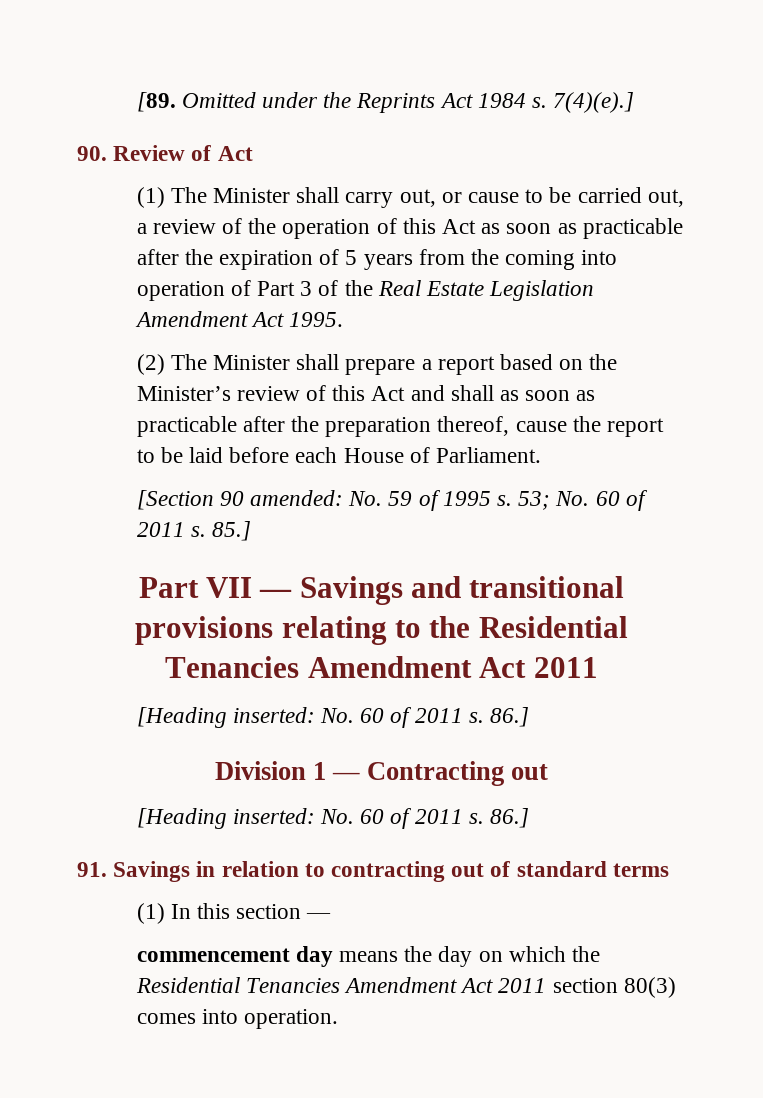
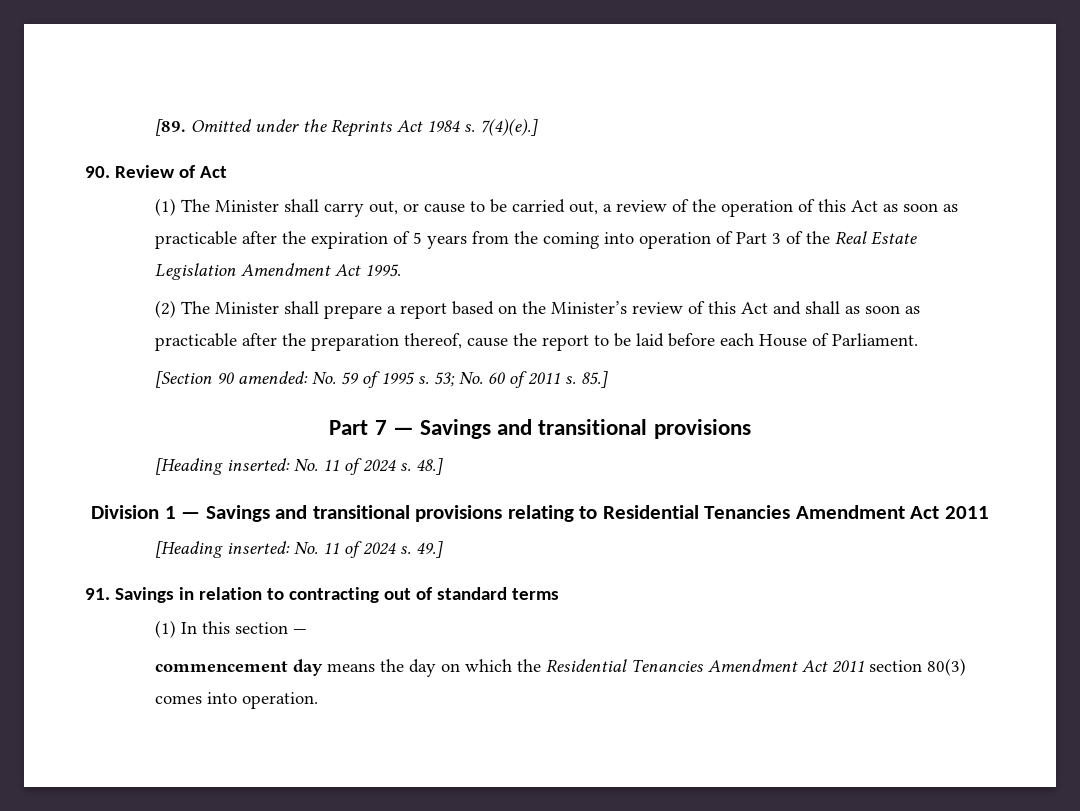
[205,577,252,598] VII -> [374,419,751,439] [154,458,443,475] [91,505,176,519] 7 — Savings and transitional provisions // [Heading inserted: No. 11 of 2024 s. 48.] // Division 1
[429,616,471,638] the -> (598, 512) none
[360,707,529,728] [214,761,549,786] [136,808,529,829] 60 of 2011 s. 86.] // Division 1 — Contracting out // [Heading inserted: No. 60 of 2011 s. 86.] -> [322,541,443,558] 11 of 2024 s. 49.]

